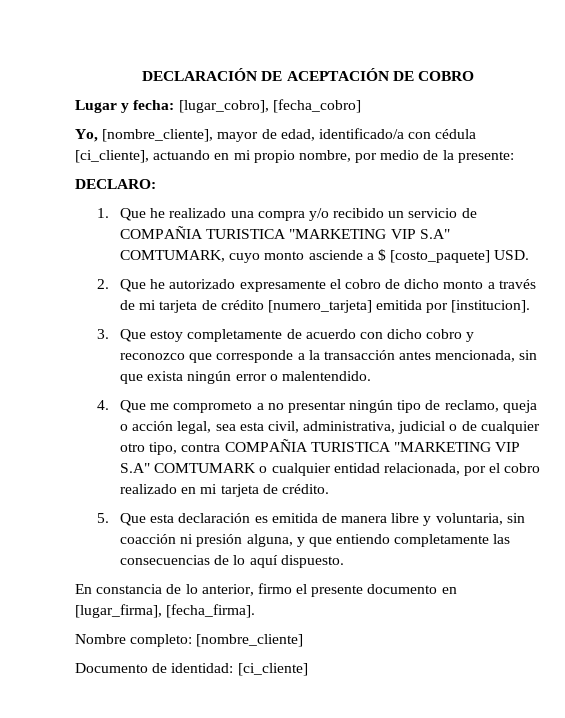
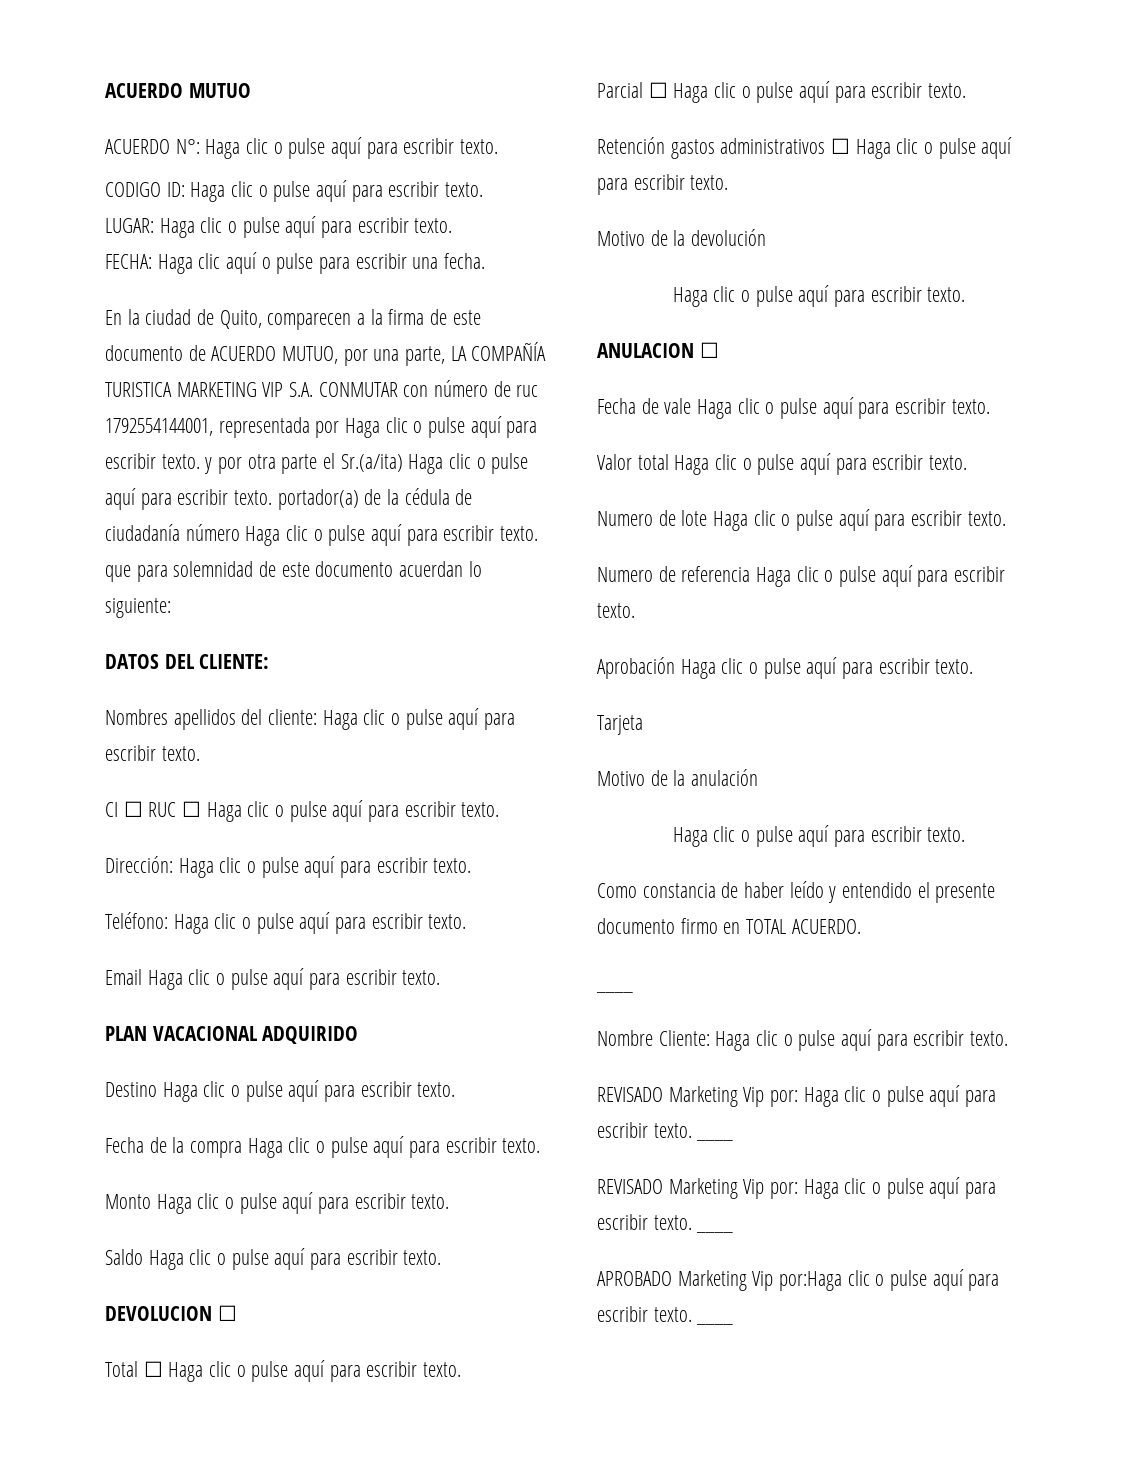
[142,68,474,81] [75,99,361,113] [75,128,477,142] [75,150,514,163] [75,179,156,189] [97,208,477,221] [119,226,450,239] [119,249,530,263] [97,279,536,292] [119,300,531,313] [97,329,475,342] [119,350,538,363] [119,371,371,384] [97,400,537,413] [119,421,540,434] [119,439,521,455] [119,463,541,476] [119,484,329,497] [97,513,525,526] [119,534,511,547] [119,555,344,568] [75,583,457,597] [75,604,256,618] [75,634,304,647] [75,663,308,676] DECLARACIÓN DE ACEPTACIÓN DE COBRO // Lugar y fecha: [lugar_cobro], [fecha_cobro] // Yo, [nombre_cliente], mayor de edad, identificado/a con cédula [ci_cliente], actuando en mi propio nombre, por medio de la presente: // DECLARO: // 1. Que he realizado una compra y/o recibido un servicio de COMPAÑIA TURISTICA "MARKETING VIP S.A" COMTUMARK, cuyo monto asciende a $ [costo_paquete] USD. // 2. Que he autorizado expresamente el cobro de dicho monto a través de mi tarjeta de crédito [numero_tarjeta] emitida por [institucion]. // 3. Que estoy completamente de acuerdo con dicho cobro y reconozco que corresponde a la transacción antes mencionada, sin que exista ningún error o malentendido. // 4. Que me comprometo a no presentar ningún tipo de reclamo, queja o acción legal, sea esta civil, administrativa, judicial o de cualquier otro tipo, contra COMPAÑIA TURISTICA "MARKETING VIP S.A" COMTUMARK o cualquier entidad relacionada, por el cobro realizado en mi tarjeta de crédito. // 5. Que esta declaración es emitida de manera libre y voluntaria, sin coacción ni presión alguna, y que entiendo completamente las consecuencias de lo aquí dispuesto. // En constancia de lo anterior, firmo el presente documento en [lugar_firma], [fecha_firma]. // Nombre completo: [nombre_cliente] // Documento de identidad: [ci_cliente] -> [105,83,251,98] [105,137,499,159] [105,180,484,202] [105,216,453,238] [105,252,486,274] [105,309,481,330] [105,342,547,366] [105,380,539,397] [105,416,538,438] [105,453,529,474] [105,488,473,510] [105,524,539,546] [105,561,482,582] [105,598,171,618] [105,654,270,669] [105,708,516,730] [105,745,200,761] [105,800,500,822] [105,856,472,878] [105,912,467,934] [105,968,441,990] [105,1026,359,1044] [105,1080,456,1102] [105,1136,541,1158] [105,1192,450,1214] [105,1248,442,1270] [105,1305,237,1321] [105,1360,462,1382] [597,81,967,103] [597,137,1013,159] [597,174,729,195] [597,229,767,246] [672,285,966,307] [597,342,719,358] [597,397,990,419] [597,453,968,475] [597,509,1006,531] [597,565,1006,587] [597,603,635,618] [597,657,974,679] [597,715,643,735] [597,769,759,786] [672,825,966,847] [597,881,996,903] [597,918,861,934] [596,990,633,993] [597,1029,1009,1051] [597,1085,997,1107] [597,1122,692,1138] [696,1138,734,1141] [597,1177,997,1199] [597,1214,692,1230] [696,1230,734,1233] [597,1269,1000,1291] [597,1306,692,1322] [696,1322,734,1325] ACUERDO MUTUO // ACUERDO N°: Haga clic o pulse aquí para escribir texto. // CODIGO ID: Haga clic o pulse aquí para escribir texto. // LUGAR: Haga clic o pulse aquí para escribir texto. // FECHA: Haga clic aquí o pulse para escribir una fecha. // En la ciudad de Quito, comparecen a la firma de este documento de ACUERDO MUTUO, por una parte, LA COMPAÑÍA TURISTICA MARKETING VIP S.A. CONMUTAR con número de ruc 1792554144001, representada por Haga clic o pulse aquí para escribir texto. y por otra parte el Sr.(a/ita) Haga clic o pulse aquí para escribir texto. portador(a) de la cédula de ciudadanía número Haga clic o pulse aquí para escribir texto. que para solemnidad de este documento acuerdan lo siguiente: // DATOS DEL CLIENTE: // Nombres apellidos del cliente: Haga clic o pulse aquí para escribir texto. // CI ☐ RUC ☐ Haga clic o pulse aquí para escribir texto. // Dirección: Haga clic o pulse aquí para escribir texto. // Teléfono: Haga clic o pulse aquí para escribir texto. // Email Haga clic o pulse aquí para escribir texto. // PLAN VACACIONAL ADQUIRIDO // Destino Haga clic o pulse aquí para escribir texto. // Fecha de la compra Haga clic o pulse aquí para escribir texto. // Monto Haga clic o pulse aquí para escribir texto. // Saldo Haga clic o pulse aquí para escribir texto. // DEVOLUCION ☐ // Total ☐ Haga clic o pulse aquí para escribir texto. // Parcial ☐ Haga clic o pulse aquí para escribir texto. // Retención gastos administrativos ☐ Haga clic o pulse aquí para escribir texto. // Motivo de la devolución // Haga clic o pulse aquí para escribir texto. // ANULACION ☐ // Fecha de vale Haga clic o pulse aquí para escribir texto. // Valor total Haga clic o pulse aquí para escribir texto. // Numero de lote Haga clic o pulse aquí para escribir texto. // Numero de referencia Haga clic o pulse aquí para escribir texto. // Aprobación Haga clic o pulse aquí para escribir texto. // Tarjeta // Motivo de la anulación // Haga clic o pulse aquí para escribir texto. // Como constancia de haber leído y entendido el presente documento firmo en TOTAL ACUERDO. // ____ // Nombre Cliente: Haga clic o pulse aquí para escribir texto. // REVISADO Marketing Vip por: Haga clic o pulse aquí para escribir texto. ____ // REVISADO Marketing Vip por: Haga clic o pulse aquí para escribir texto. ____ // APROBADO Marketing Vip por:Haga clic o pulse aquí para escribir texto. ____

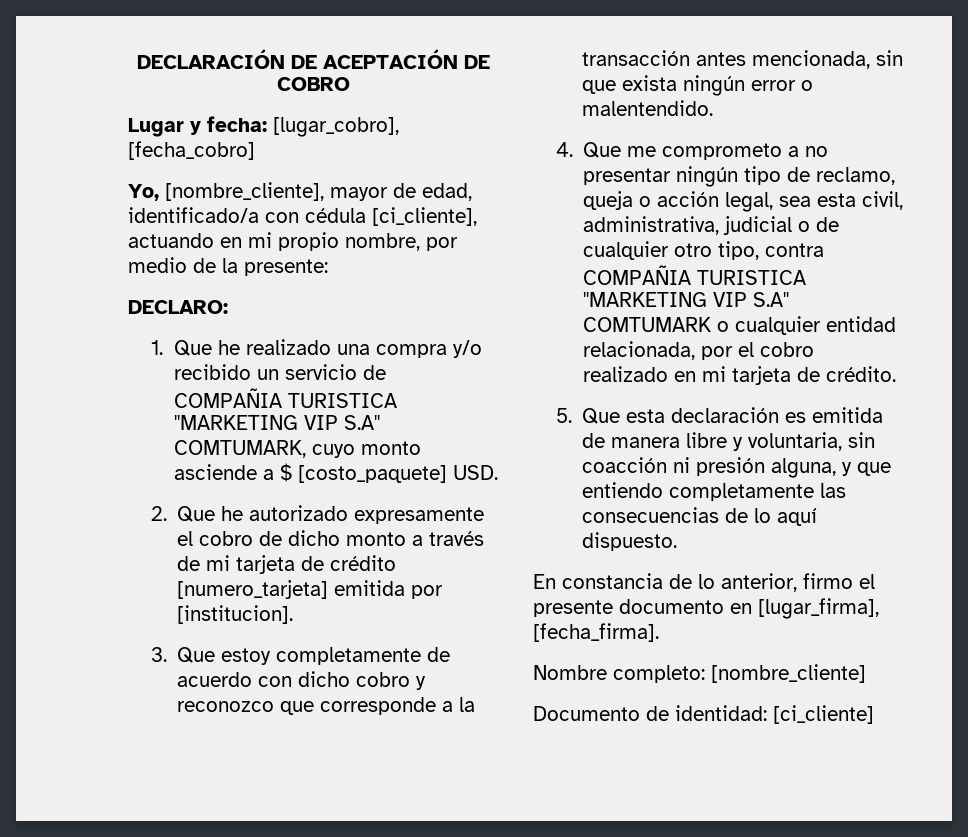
[105,83,251,98] [105,137,499,159] [105,180,484,202] [105,216,453,238] [105,252,486,274] [105,309,481,330] [105,342,547,366] [105,380,539,397] [105,416,538,438] [105,453,529,474] [105,488,473,510] [105,524,539,546] [105,561,482,582] [105,598,171,618] [105,654,270,669] [105,708,516,730] [105,745,200,761] [105,800,500,822] [105,856,472,878] [105,912,467,934] [105,968,441,990] [105,1026,359,1044] [105,1080,456,1102] [105,1136,541,1158] [105,1192,450,1214] [105,1248,442,1270] [105,1305,237,1321] [105,1360,462,1382] [597,81,967,103] [597,137,1013,159] [597,174,729,195] [597,229,767,246] [672,285,966,307] [597,342,719,358] [597,397,990,419] [597,453,968,475] [597,509,1006,531] [597,565,1006,587] [597,603,635,618] [597,657,974,679] [597,715,643,735] [597,769,759,786] [672,825,966,847] [597,881,996,903] [597,918,861,934] [596,990,633,993] [597,1029,1009,1051] [597,1085,997,1107] [597,1122,692,1138] [696,1138,734,1141] [597,1177,997,1199] [597,1214,692,1230] [696,1230,734,1233] [597,1269,1000,1291] [597,1306,692,1322] [696,1322,734,1325] ACUERDO MUTUO // ACUERDO N°: Haga clic o pulse aquí para escribir texto. // CODIGO ID: Haga clic o pulse aquí para escribir texto. // LUGAR: Haga clic o pulse aquí para escribir texto. // FECHA: Haga clic aquí o pulse para escribir una fecha. // En la ciudad de Quito, comparecen a la firma de este documento de ACUERDO MUTUO, por una parte, LA COMPAÑÍA TURISTICA MARKETING VIP S.A. CONMUTAR con número de ruc 1792554144001, representada por Haga clic o pulse aquí para escribir texto. y por otra parte el Sr.(a/ita) Haga clic o pulse aquí para escribir texto. portador(a) de la cédula de ciudadanía número Haga clic o pulse aquí para escribir texto. que para solemnidad de este documento acuerdan lo siguiente: // DATOS DEL CLIENTE: // Nombres apellidos del cliente: Haga clic o pulse aquí para escribir texto. // CI ☐ RUC ☐ Haga clic o pulse aquí para escribir texto. // Dirección: Haga clic o pulse aquí para escribir texto. // Teléfono: Haga clic o pulse aquí para escribir texto. // Email Haga clic o pulse aquí para escribir texto. // PLAN VACACIONAL ADQUIRIDO // Destino Haga clic o pulse aquí para escribir texto. // Fecha de la compra Haga clic o pulse aquí para escribir texto. // Monto Haga clic o pulse aquí para escribir texto. // Saldo Haga clic o pulse aquí para escribir texto. // DEVOLUCION ☐ // Total ☐ Haga clic o pulse aquí para escribir texto. // Parcial ☐ Haga clic o pulse aquí para escribir texto. // Retención gastos administrativos ☐ Haga clic o pulse aquí para escribir texto. // Motivo de la devolución // Haga clic o pulse aquí para escribir texto. // ANULACION ☐ // Fecha de vale Haga clic o pulse aquí para escribir texto. // Valor total Haga clic o pulse aquí para escribir texto. // Numero de lote Haga clic o pulse aquí para escribir texto. // Numero de referencia Haga clic o pulse aquí para escribir texto. // Aprobación Haga clic o pulse aquí para escribir texto. // Tarjeta // Motivo de la anulación // Haga clic o pulse aquí para escribir texto. // Como constancia de haber leído y entendido el presente documento firmo en TOTAL ACUERDO. // ____ // Nombre Cliente: Haga clic o pulse aquí para escribir texto. // REVISADO Marketing Vip por: Haga clic o pulse aquí para escribir texto. ____ // REVISADO Marketing Vip por: Haga clic o pulse aquí para escribir texto. ____ // APROBADO Marketing Vip por:Haga clic o pulse aquí para escribir texto. ____ -> [137,49,490,69] [277,77,350,91] [128,116,399,137] [128,141,255,160] [128,182,472,201] [128,207,477,226] [128,232,458,251] [128,257,328,276] [128,300,228,314] [150,339,482,358] [173,364,386,380] [173,388,397,408] [173,415,380,430] [173,440,421,458] [173,463,498,483] [150,505,485,524] [177,530,485,546] [177,555,397,574] [177,580,444,599] [177,605,294,624] [150,647,451,665] [177,671,427,690] [177,697,476,715] [582,50,904,69] [582,75,814,96] [582,100,714,116] [555,142,829,160] [583,166,896,187] [583,191,904,212] [583,216,840,235] [583,241,825,260] [583,265,807,285] [583,292,790,307] [583,316,897,335] [583,341,815,360] [583,366,897,385] [555,407,884,424] [582,432,876,451] [582,457,892,478] [582,482,847,501] [582,507,818,526] [582,532,678,551] [533,573,875,592] [533,598,879,619] [533,623,659,642] [533,664,866,683] [533,705,874,724] DECLARACIÓN DE ACEPTACIÓN DE COBRO // Lugar y fecha: [lugar_cobro], [fecha_cobro] // Yo, [nombre_cliente], mayor de edad, identificado/a con cédula [ci_cliente], actuando en mi propio nombre, por medio de la presente: // DECLARO: // 1. Que he realizado una compra y/o recibido un servicio de COMPAÑIA TURISTICA "MARKETING VIP S.A" COMTUMARK, cuyo monto asciende a $ [costo_paquete] USD. // 2. Que he autorizado expresamente el cobro de dicho monto a través de mi tarjeta de crédito [numero_tarjeta] emitida por [institucion]. // 3. Que estoy completamente de acuerdo con dicho cobro y reconozco que corresponde a la transacción antes mencionada, sin que exista ningún error o malentendido. // 4. Que me comprometo a no presentar ningún tipo de reclamo, queja o acción legal, sea esta civil, administrativa, judicial o de cualquier otro tipo, contra COMPAÑIA TURISTICA "MARKETING VIP S.A" COMTUMARK o cualquier entidad relacionada, por el cobro realizado en mi tarjeta de crédito. // 5. Que esta declaración es emitida de manera libre y voluntaria, sin coacción ni presión alguna, y que entiendo completamente las consecuencias de lo aquí dispuesto. // En constancia de lo anterior, firmo el presente documento en [lugar_firma], [fecha_firma]. // Nombre completo: [nombre_cliente] // Documento de identidad: [ci_cliente]

